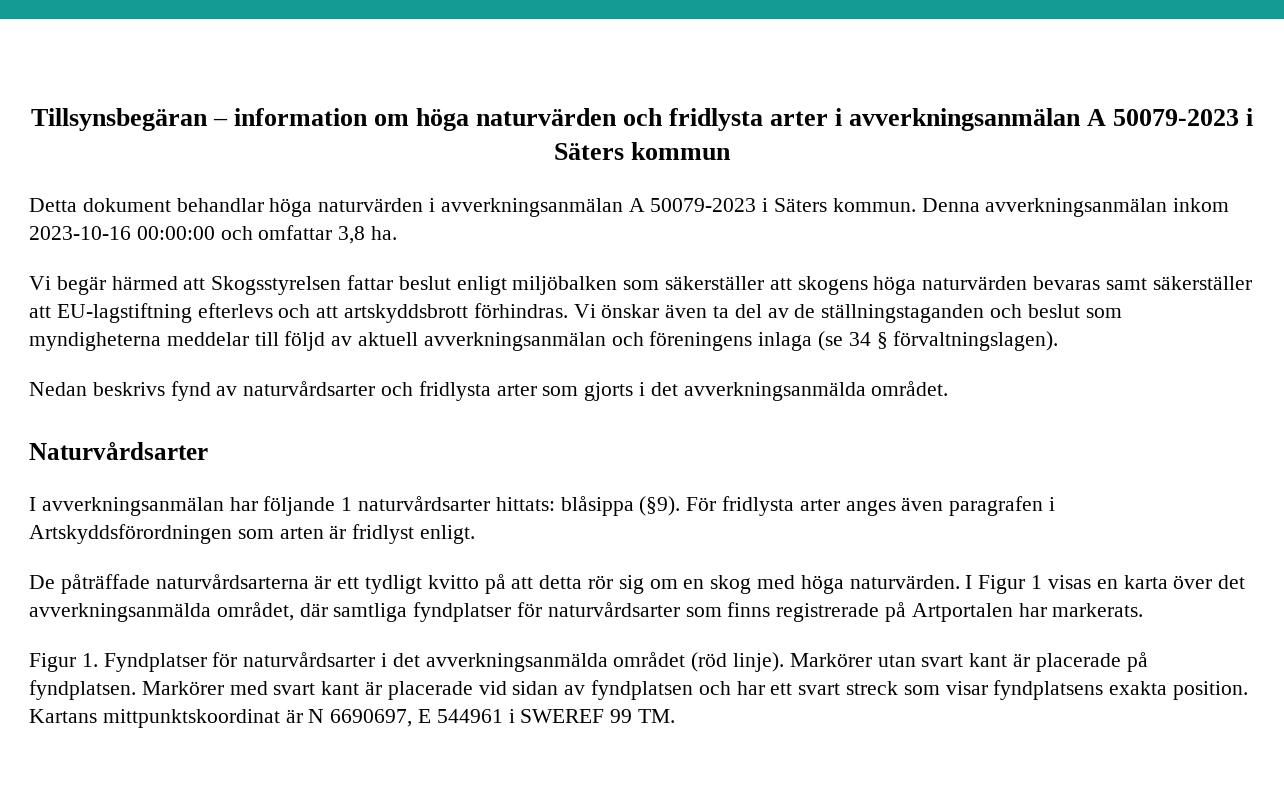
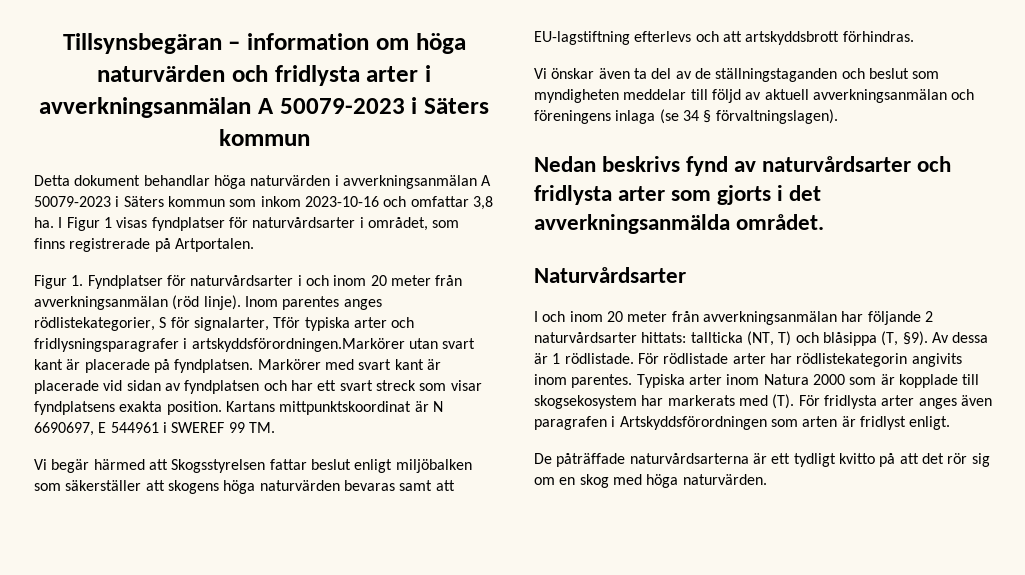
[832,198,1168,217] kommun. Denna avverkningsanmälan -> [167,196,257,207] kommun som
[136,226,215,240] 00:00:00 -> (379, 201) none
[29,275,1252,295] [29,303,1122,323] [29,331,1059,351] [29,381,949,401] [29,441,208,460] [29,496,1056,516] [29,524,476,544] [29,574,1246,594] [29,602,408,622] // Vi begär härmed att Skogsstyrelsen fattar beslut enligt miljöbalken som säkerställer att skogens höga naturvärden bevaras samt säkerställer att EU-lagstiftning efterlevs och att artskyddsbrott förhindras. Vi önskar även ta del av de ställningstaganden och beslut som myndigheterna meddelar till följd av aktuell avverkningsanmälan och föreningens inlaga (se 34 § förvaltningslagen). // Nedan beskrivs fynd av naturvårdsarter och fridlysta arter som gjorts i det avverkningsanmälda området. // Naturvårdsarter // I avverkningsanmälan har följande 1 naturvårdsarter hittats: blåsippa (§9). För fridlysta arter anges även paragrafen i Artskyddsförordningen som arten är fridlyst enligt. // De påträffade naturvårdsarterna är ett tydligt kvitto på att detta rör sig om en skog med höga naturvärden. I Figur 1 visas en karta över det avverkningsanmälda området, där samtliga -> [58,217,148,231] I Figur 1 visas
(680, 609) none -> [359,217,428,231] i området,
[911,603,1144,622] Artportalen har markerats. -> [174,238,254,252] Artportalen.
[392,652,872,672] det avverkningsanmälda området (röd linje). Markörer -> [305,275,463,286] [34,295,382,310] [34,317,415,331] [34,338,405,352] och inom 20 meter från avverkningsanmälan (röd linje). Inom parentes anges rödlistekategorier, S för signalarter, Tför typiska arter och fridlysningsparagrafer i artskyddsförordningen.Markörer
(676, 716) none -> [34,459,472,473] [34,480,455,494] [534,31,914,45] [534,68,940,82] [534,89,975,103] [534,109,838,124] [534,156,952,176] [534,185,822,205] [534,214,825,234] [534,267,686,283] [534,311,933,325] [534,331,989,346] [534,353,962,367] [534,374,980,388] [534,394,992,409] [534,416,951,430] [534,453,990,467] [534,474,767,488] // Vi begär härmed att Skogsstyrelsen fattar beslut enligt miljöbalken som säkerställer att skogens höga naturvärden bevaras samt att EU-lagstiftning efterlevs och att artskyddsbrott förhindras. // Vi önskar även ta del av de ställningstaganden och beslut som myndigheten meddelar till följd av aktuell avverkningsanmälan och föreningens inlaga (se 34 § förvaltningslagen). // Nedan beskrivs fynd av naturvårdsarter och fridlysta arter som gjorts i det avverkningsanmälda området. // Naturvårdsarter // I och inom 20 meter från avverkningsanmälan har följande 2 naturvårdsarter hittats: tallticka (NT, T) och blåsippa (T, §9). Av dessa är 1 rödlistade. För rödlistade arter har rödlistekategorin angivits inom parentes. Typiska arter inom Natura 2000 som är kopplade till skogsekosystem har markerats med (T). För fridlysta arter anges även paragrafen i Artskyddsförordningen som arten är fridlyst enligt. // De påträffade naturvårdsarterna är ett tydligt kvitto på att det rör sig om en skog med höga naturvärden.

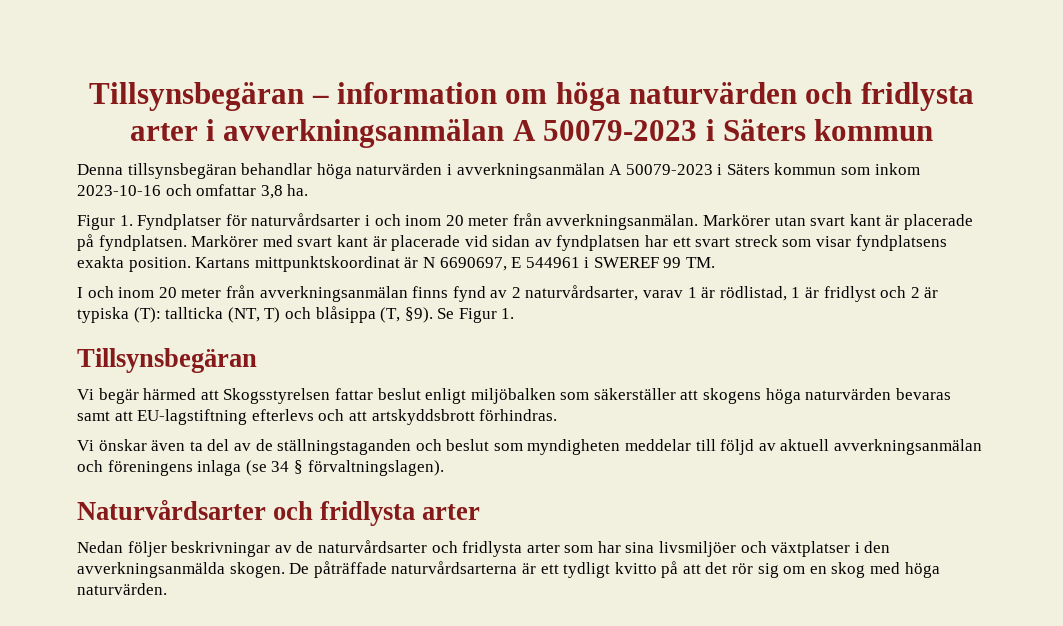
[34,175,141,186] Detta dokument -> [77,163,237,179] Denna tillsynsbegäran
[58,217,460,231] [34,238,254,252] I Figur 1 visas fyndplatser för naturvårdsarter i området, som finns registrerade på Artportalen. -> (309, 190) none
[34,295,382,310] [34,317,415,331] [34,338,405,352] avverkningsanmälan (röd linje). Inom parentes anges rödlistekategorier, S för signalarter, Tför typiska arter och fridlysningsparagrafer i artskyddsförordningen.Markörer -> [546,214,771,230] avverkningsanmälan. Markörer
[263,380,287,391] och -> (641, 243) none
(275, 427) none -> [77,285,939,302] [77,306,515,323] [77,348,257,373] // I och inom 20 meter från avverkningsanmälan finns fynd av 2 naturvårdsarter, varav 1 är rödlistad, 1 är fridlyst och 2 är typiska (T): tallticka (NT, T) och blåsippa (T, §9). Se Figur 1. // Tillsynsbegäran
[534,156,757,176] Nedan beskrivs fynd av -> [77,499,481,526] [77,541,314,557] Naturvårdsarter och fridlysta arter // Nedan följer beskrivningar av de
[717,185,822,205] [534,214,825,234] [534,267,686,283] [534,311,933,325] [534,331,989,346] [534,353,962,367] [534,374,980,388] [534,394,992,409] [534,416,951,430] gjorts i det avverkningsanmälda området. // Naturvårdsarter // I och inom 20 meter från avverkningsanmälan har följande 2 naturvårdsarter hittats: tallticka (NT, T) och blåsippa (T, §9). Av dessa är 1 rödlistade. För rödlistade arter har rödlistekategorin angivits inom parentes. Typiska arter inom Natura 2000 som är kopplade till skogsekosystem har markerats med (T). För fridlysta arter anges även paragrafen i Artskyddsförordningen som arten är fridlyst enligt. // -> [597,541,891,557] [77,562,285,578] har sina livsmiljöer och växtplatser i den avverkningsanmälda skogen.

